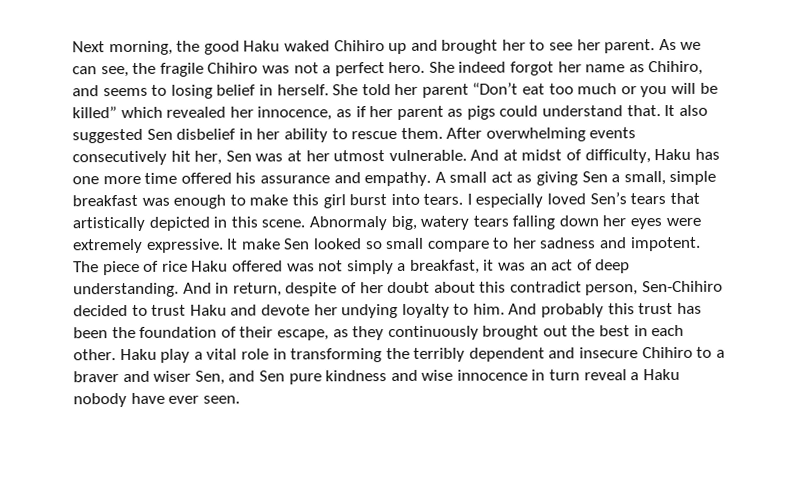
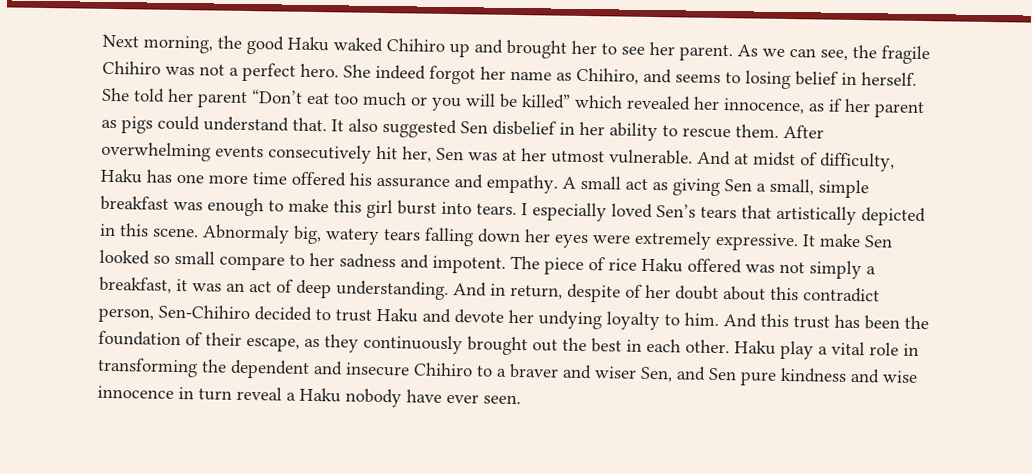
[541,303,605,318] probably -> (757, 320) none
[413,347,466,362] terribly -> (227, 366) none

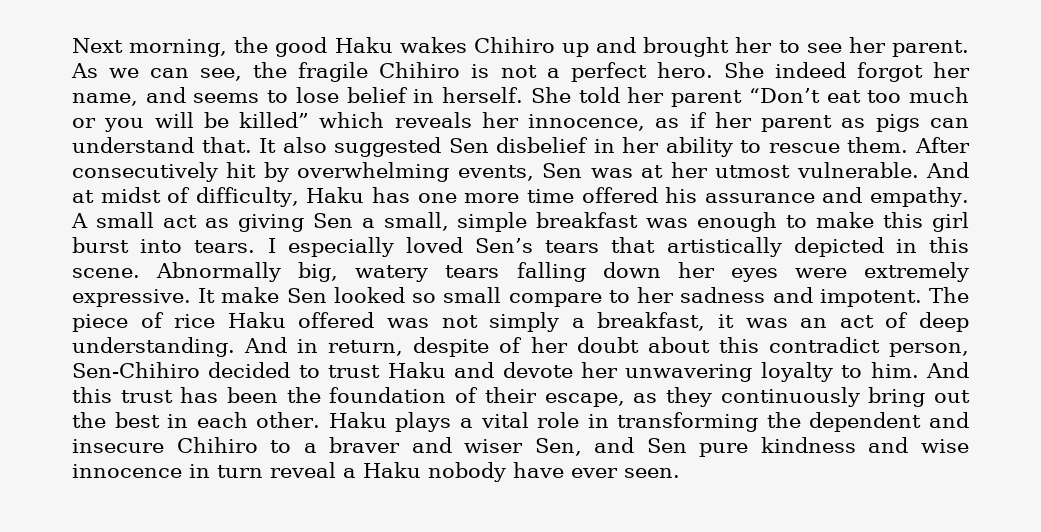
[333,37,383,53] waked -> [399,37,467,53] wakes
[165,66,195,76] was -> [471,64,490,78] is
[510,67,639,85] name as Chihiro, -> [72,93,138,106] name,
[745,70,791,90] losing -> [295,87,339,103] lose
[626,95,691,111] revealed -> [394,112,472,128] reveals
[157,115,200,131] could -> [929,118,969,128] can
[101,141,432,164] overwhelming events consecutively hit her, -> [72,162,534,182] consecutively hit by overwhelming events,
[202,224,290,244] Abnormaly -> [156,262,282,282] Abnormally
[538,310,602,330] undying -> [625,364,753,382] unwavering
[467,336,528,356] brought -> [868,387,926,407] bring
[780,340,814,360] play -> [395,412,452,432] plays

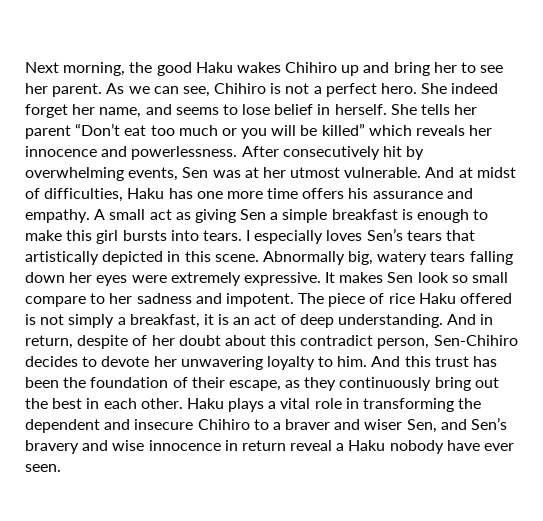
[643,37,730,57] brought -> [393,62,430,76] bring
[253,62,369,82] the fragile -> (210, 91) none
[856,62,923,82] forgot -> [25,104,68,118] forget
[578,87,620,103] told -> [421,104,451,115] tells
[528,112,969,132] [72,137,909,157] innocence, as if her parent as pigs can understand that. It also suggested Sen disbelief in her ability to rescue them. -> [25,146,238,160] innocence and powerlessness.
[195,187,299,207] difficulty, -> [44,188,124,202] difficulties,
[581,187,658,203] offered -> [302,188,345,199] offers
[383,212,449,231] small, -> (279, 216) none
[646,218,689,228] was -> [401,209,413,220] is
[72,237,129,253] burst -> [122,230,167,241] bursts
[405,237,463,253] loved -> [326,230,363,241] loves
[221,287,405,303] make Sen looked -> [339,272,449,283] makes Sen look
[387,318,429,328] was -> [25,314,36,325] is
[745,318,788,328] was -> [218,314,230,325] is
[208,362,495,378] decided to trust Haku and -> [25,356,98,367] decides to
[646,437,856,457] Sen pure kindness -> [471,417,508,430] [25,440,79,454] Sen’s bravery
[217,465,263,478] turn -> [241,440,286,451] return

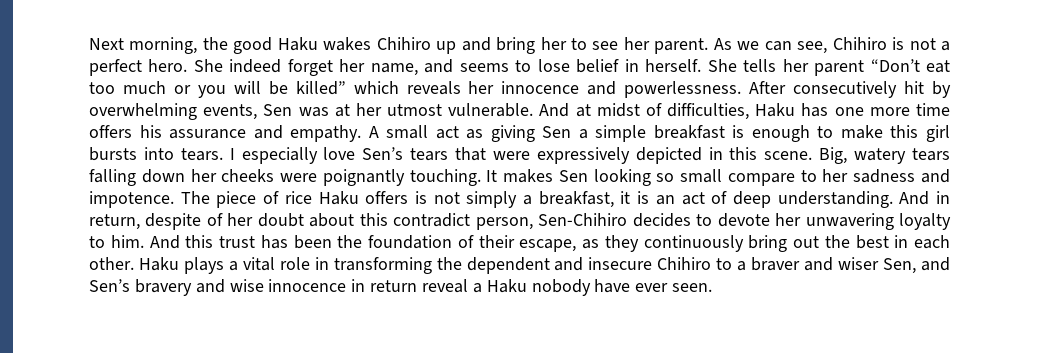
[326,230,363,241] loves -> [323,147,356,160] love
[25,251,99,265] artistically -> [492,147,630,164] were expressively
[262,251,374,265] Abnormally big, -> [819,147,848,164] Big,
[96,272,321,286] eyes were extremely expressive. -> [221,169,481,186] cheeks were poignantly touching.
[417,272,449,283] look -> [593,169,651,186] looking
[225,293,294,307] impotent. -> [89,191,174,208] impotence.
[460,293,513,304] offered -> [365,191,409,204] offers

